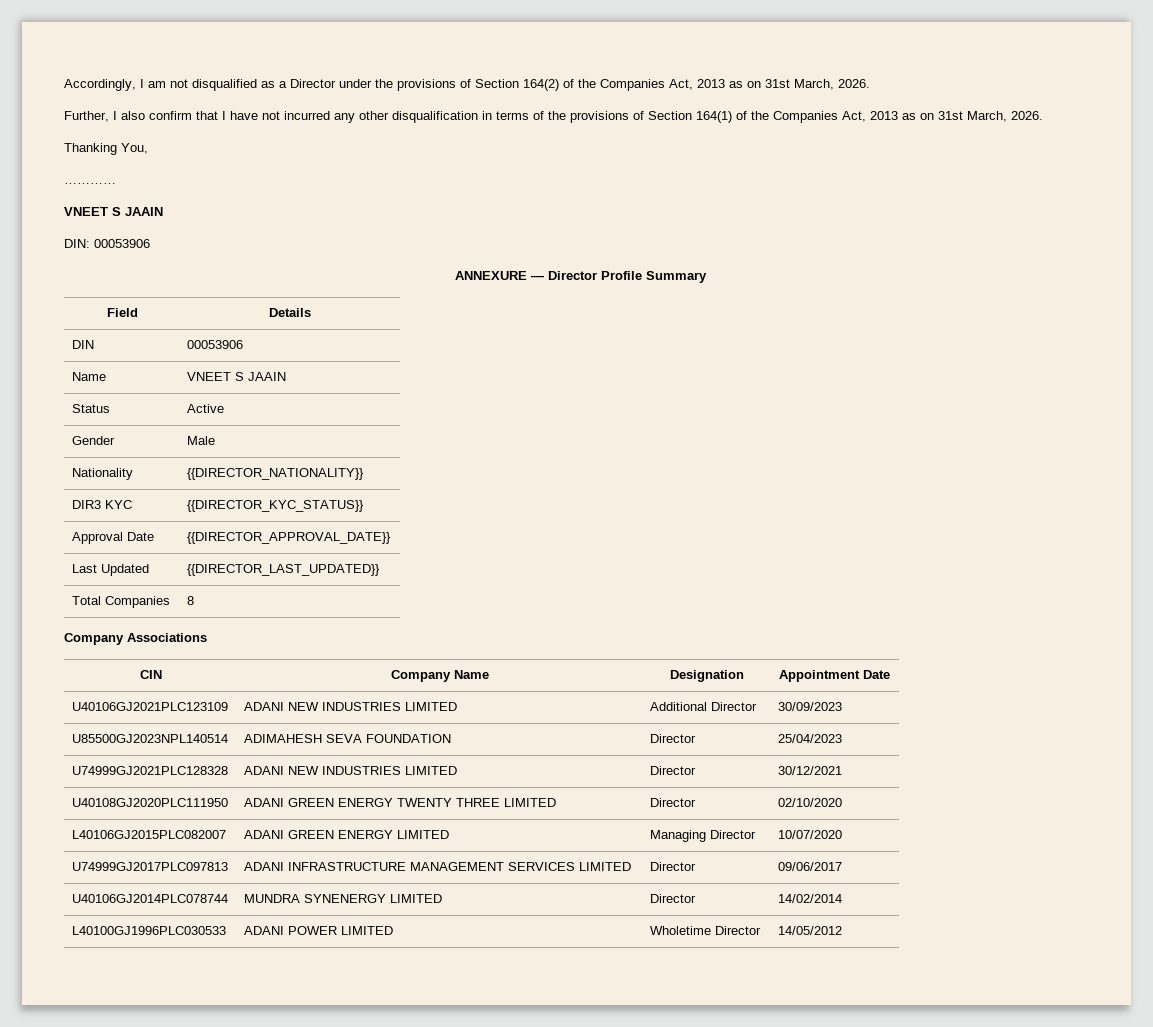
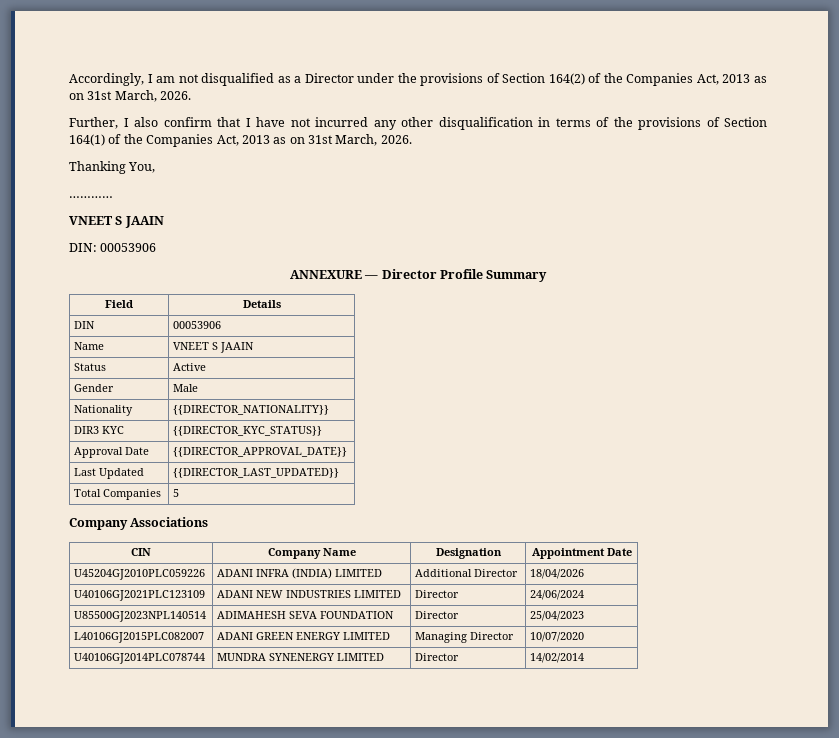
[186,596,194,605] 8 -> [173,489,180,497] 5
(890, 674) none -> [74,569,206,580] [217,568,383,579] [415,569,519,577] [530,569,585,579] // U45204GJ2010PLC059226 | ADANI INFRA (INDIA) LIMITED | Additional Director | 18/04/2026
[649,702,757,711] [777,702,842,711] Additional Director | 30/09/2023 -> [415,590,460,598] [530,590,585,600] Director | 24/06/2024
[71,766,228,775] [243,766,457,775] [649,766,696,775] [777,766,842,775] [71,798,228,807] [243,798,556,807] [649,798,696,807] [777,798,842,807] // U74999GJ2021PLC128328 | ADANI NEW INDUSTRIES LIMITED | Director | 30/12/2021 // U40108GJ2020PLC111950 | ADANI GREEN ENERGY TWENTY THREE LIMITED | Director | 02/10/2020 -> (585, 616) none
[71,862,228,871] [243,862,631,871] [649,862,696,871] [777,862,842,871] // U74999GJ2017PLC097813 | ADANI INFRASTRUCTURE MANAGEMENT SERVICES LIMITED | Director | 09/06/2017 -> (585, 637) none
[71,926,226,935] [243,926,393,935] [649,926,761,935] [777,926,842,935] // L40100GJ1996PLC030533 | ADANI POWER LIMITED | Wholetime Director | 14/05/2012 -> (585, 658) none

